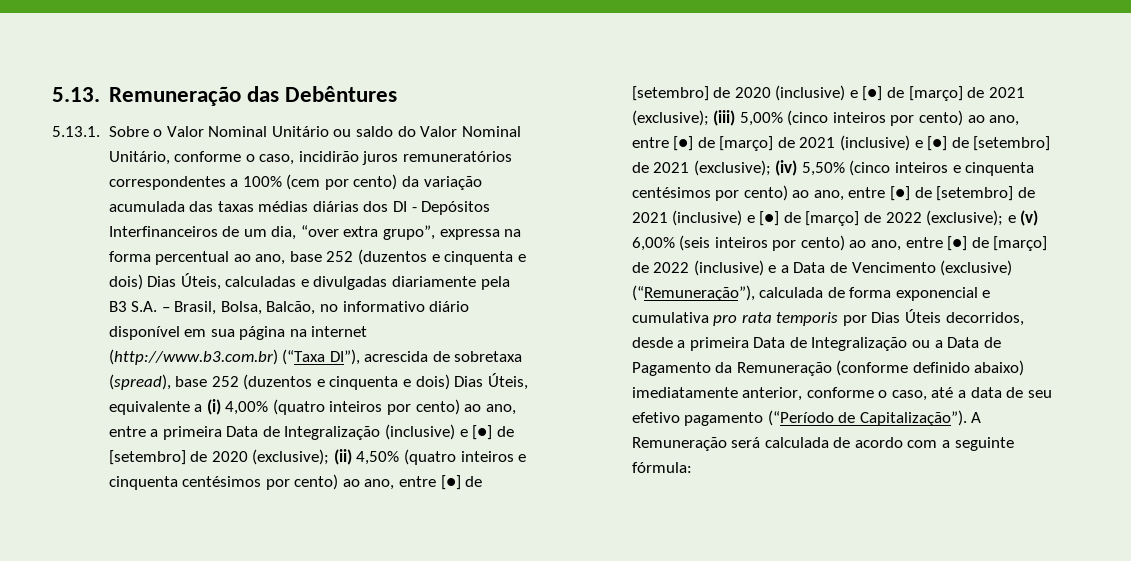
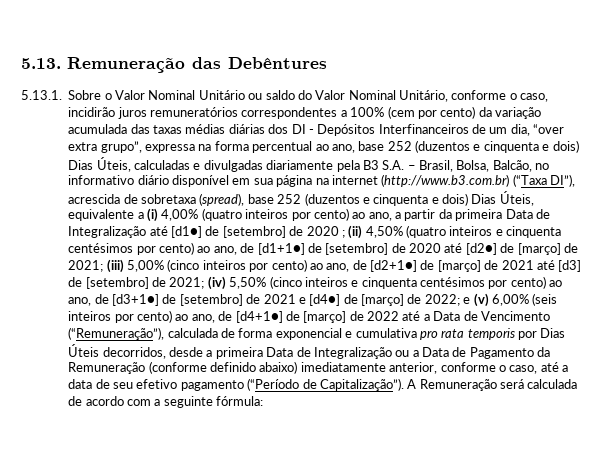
[108,424,514,440] [108,449,330,465] entre a primeira Data de Integralização (inclusive) e [●] de [setembro] de 2020 (exclusive); -> [395,209,550,221] [68,226,345,238] a partir da primeira Data de Integralização até [d1●] de [setembro] de 2020 ;
[399,475,483,490] [631,85,1025,101] [631,110,709,126] entre [●] de [setembro] de 2020 (inclusive) e [●] de [março] de 2021 (exclusive); -> [240,243,578,255] [68,260,104,272] de [d1+1●] de [setembro] de 2020 até [d2●] de [março] de 2021;
[631,135,1051,151] [631,160,771,176] entre [●] de [março] de 2021 (inclusive) e [●] de [setembro] de 2021 (exclusive); -> [352,260,582,272] [68,277,205,289] de [d2+1●] de [março] de 2021 até [d3] de [setembro] de 2021;
[848,186,1035,201] [631,210,1004,226] entre [●] de [setembro] de 2021 (inclusive) e [●] de [março] de 2022 (exclusive); -> [94,294,460,306] de [d3+1●] de [setembro] de 2021 e [d4●] de [março] de 2022;
[905,236,1048,251] [631,260,777,276] entre [●] de [março] de 2022 (inclusive) e -> [218,311,421,323] de [d4+1●] de [março] de 2022 até
[940,260,1013,276] (exclusive) -> (550, 316) none

